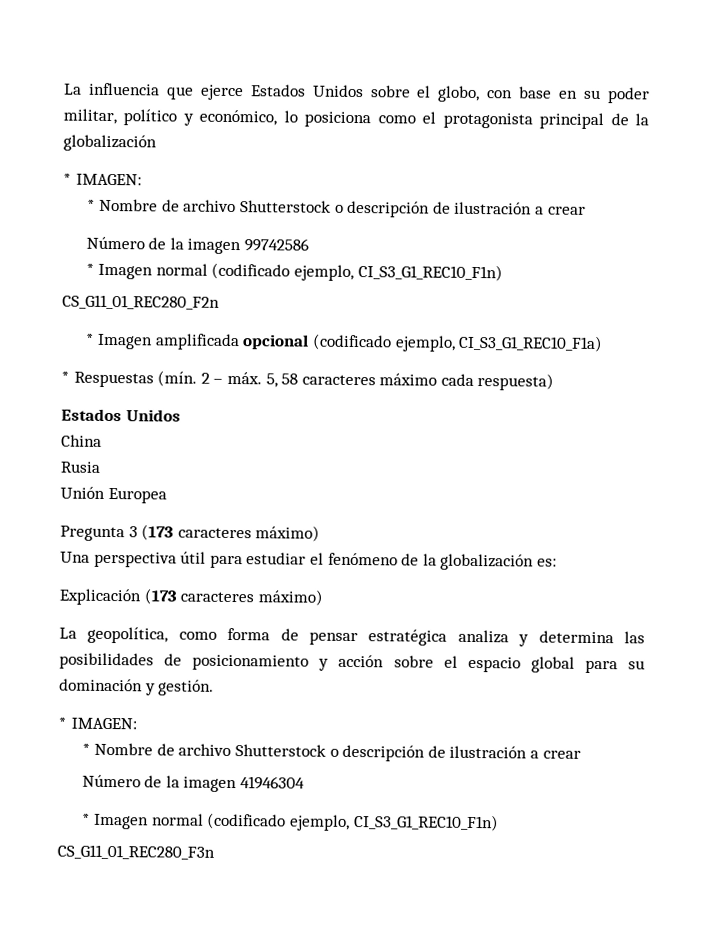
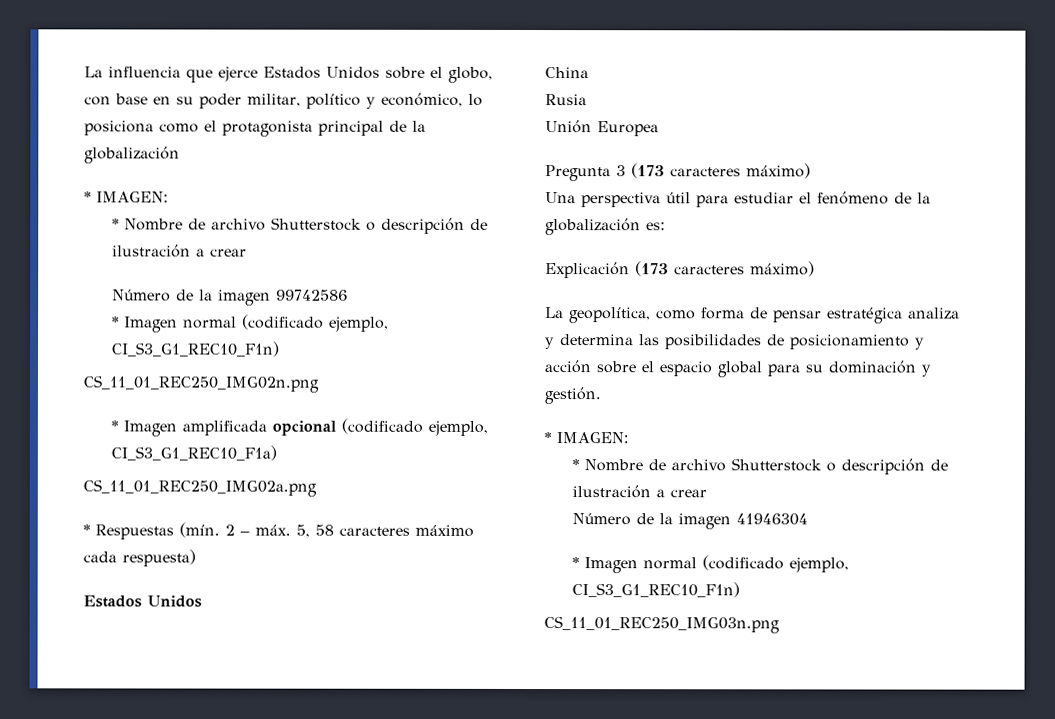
[62,294,220,310] CS_G11_01_REC280_F2n -> [83,375,319,393] CS_11_01_REC250_IMG02n.png
(604, 343) none -> [83,479,317,497] // CS_11_01_REC250_IMG02a.png
[57,844,215,860] CS_G11_01_REC280_F3n -> [544,616,780,634] CS_11_01_REC250_IMG03n.png

